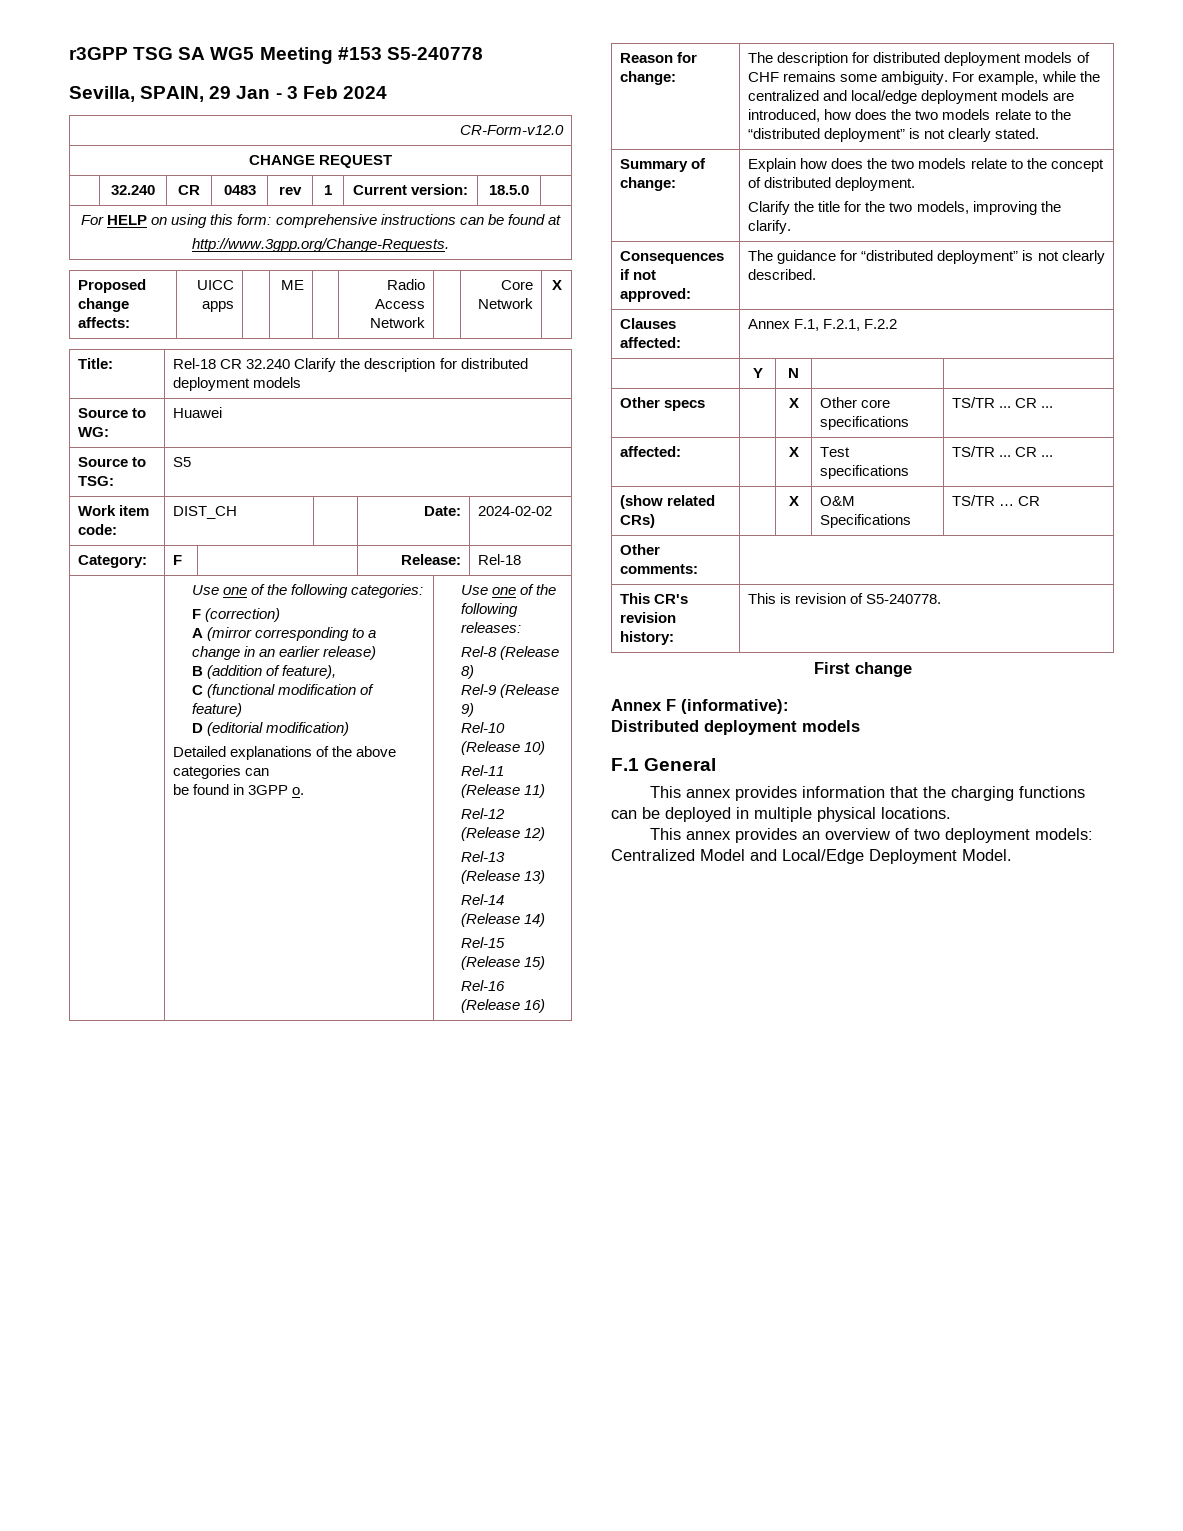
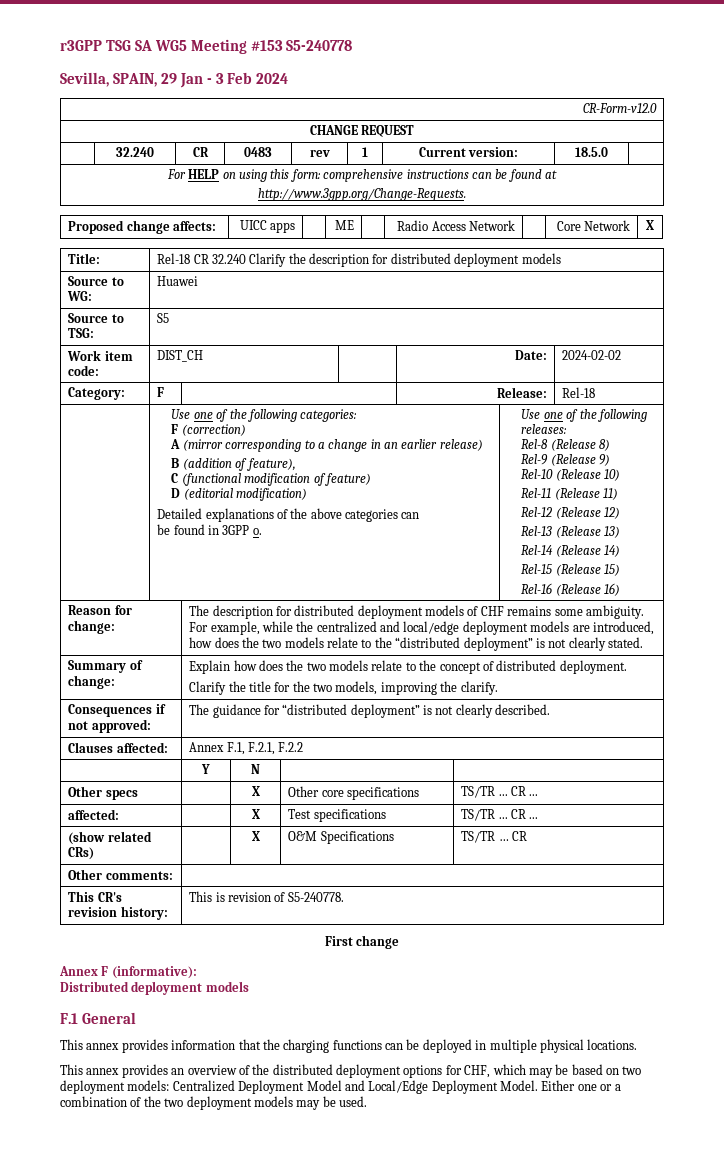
(910, 834) none -> [252,1064,619,1078] the distributed deployment options for CHF, which may be based on
(695, 855) none -> [238,1080,305,1094] Deployment
(1012, 855) none -> [541,1080,621,1091] [60,1096,367,1110] Either one or a combination of the two deployment models may be used.

